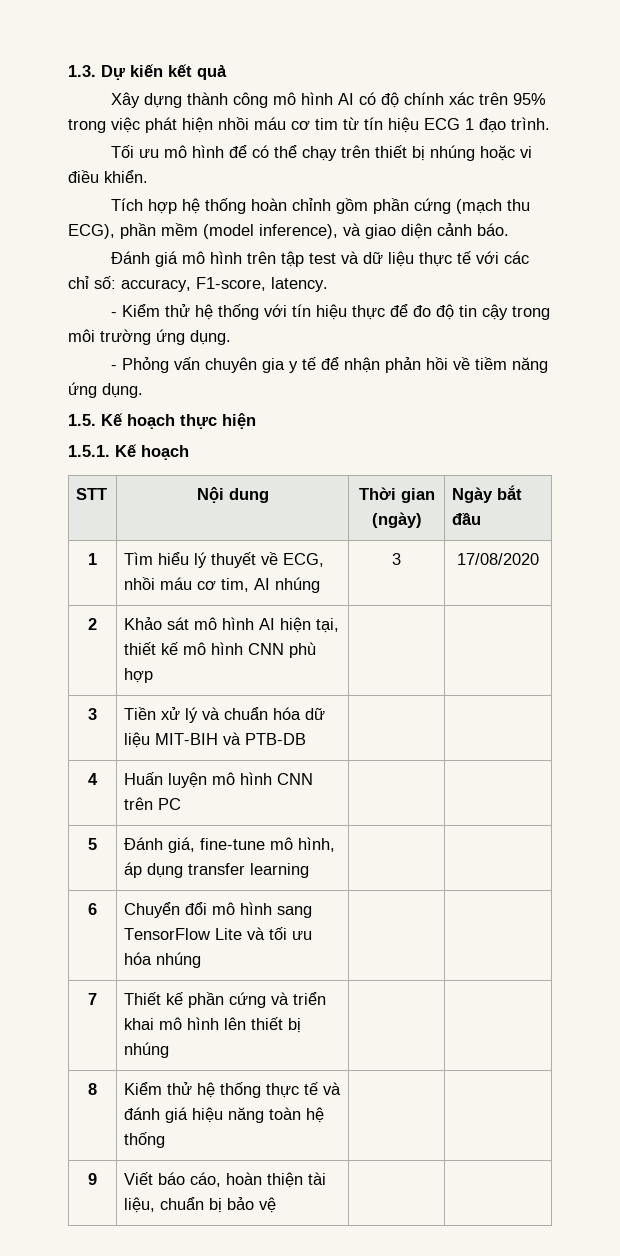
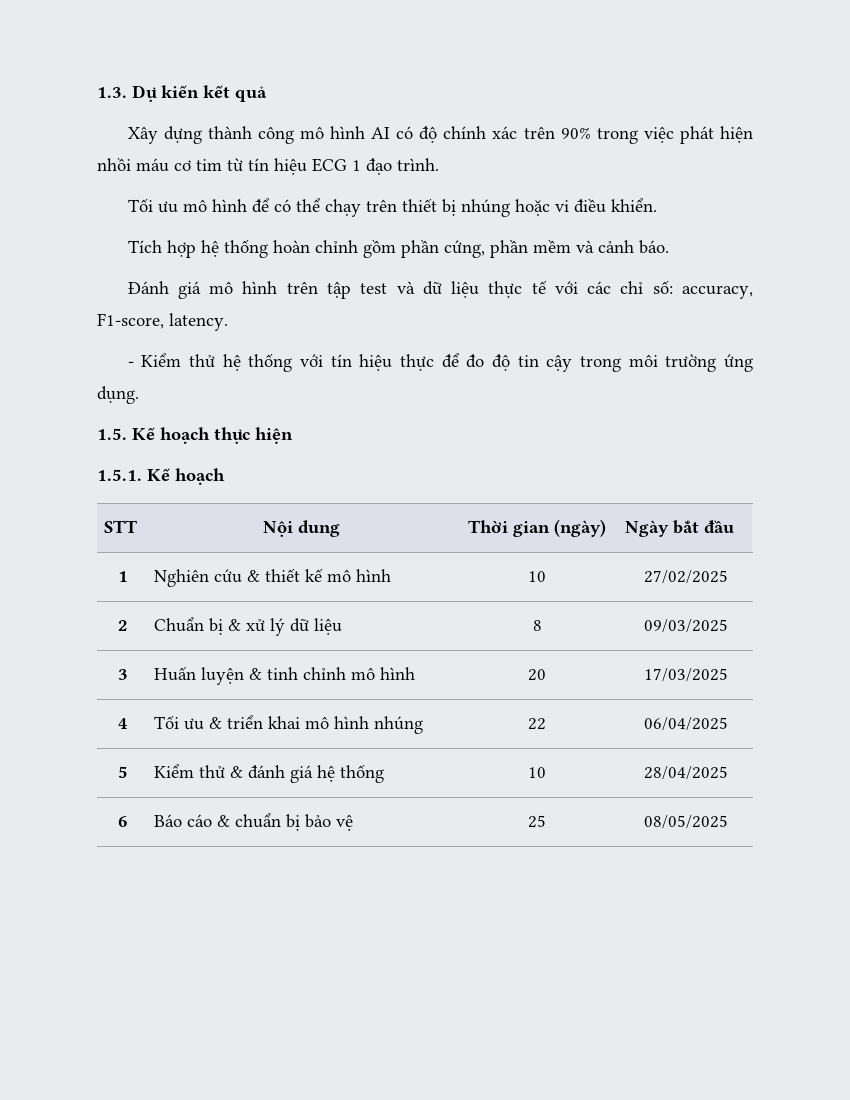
[512,93,546,105] 95% -> [560,127,591,139] 90%
[413,198,530,214] [68,223,432,239] cứng (mạch thu ECG), phần mềm (model inference), và giao diện -> [443,239,594,258] cứng, phần mềm và
[110,357,548,373] [68,382,143,398] // - Phỏng vấn chuyên gia y tế để nhận phản hồi về tiềm năng ứng dụng. -> (139, 395) none
[124,552,325,568] [124,577,321,593] [392,553,401,565] [457,553,539,565] [88,618,97,630] [124,617,340,633] [124,642,317,658] [124,668,154,683] [88,708,97,720] [124,707,326,723] [124,732,307,748] [88,773,98,785] [124,772,314,788] [124,797,182,810] [88,838,97,850] [124,837,336,853] [124,862,310,878] [88,903,97,915] [124,902,313,918] [124,927,313,940] [124,952,202,968] [88,993,97,1005] [124,992,327,1008] [124,1017,302,1033] [124,1042,170,1058] [88,1083,97,1095] [124,1082,342,1098] [124,1107,325,1123] [124,1132,166,1148] [88,1173,97,1185] [124,1172,327,1188] [124,1197,156,1213] Tìm hiểu lý thuyết về ECG, nhồi máu cơ tim, AI nhúng | 3 | 17/08/2020 // 2 | Khảo sát mô hình AI hiện tại, thiết kế mô hình CNN phù hợp | | // 3 | Tiền xử lý và chuẩn hóa dữ liệu MIT-BIH và PTB-DB | | // 4 | Huấn luyện mô hình CNN trên PC | | // 5 | Đánh giá, fine-tune mô hình, áp dụng transfer learning | | // 6 | Chuyển đổi mô hình sang TensorFlow Lite và tối ưu hóa nhúng | | // 7 | Thiết kế phần cứng và triển khai mô hình lên thiết bị nhúng | | // 8 | Kiểm thử hệ thống thực tế và đánh giá hiệu năng toàn hệ thống | | // 9 | Viết báo cáo, hoàn thiện tài liệu, -> [154,568,392,587] [528,571,546,582] [643,570,728,584] [117,620,128,631] [154,617,343,636] [532,620,542,631] [643,619,728,633] [117,669,128,680] [154,666,416,685] [528,669,546,681] [643,668,728,682] [117,718,128,729] [154,715,424,734] [528,718,546,730] [643,717,728,731] [117,766,128,778] [154,764,385,783] [528,767,546,778] [643,766,728,780] [117,816,128,827] [154,814,231,827] Nghiên cứu & thiết kế mô hình | 10 | 27/02/2025 // 2 | Chuẩn bị & xử lý dữ liệu | 8 | 09/03/2025 // 3 | Huấn luyện & tinh chỉnh mô hình | 20 | 17/03/2025 // 4 | Tối ưu & triển khai mô hình nhúng | 22 | 06/04/2025 // 5 | Kiểm thử & đánh giá hệ thống | 10 | 28/04/2025 // 6 | Báo cáo &
(277, 1205) | -> [528,815,546,828] [643,815,728,829] 25 | 08/05/2025

